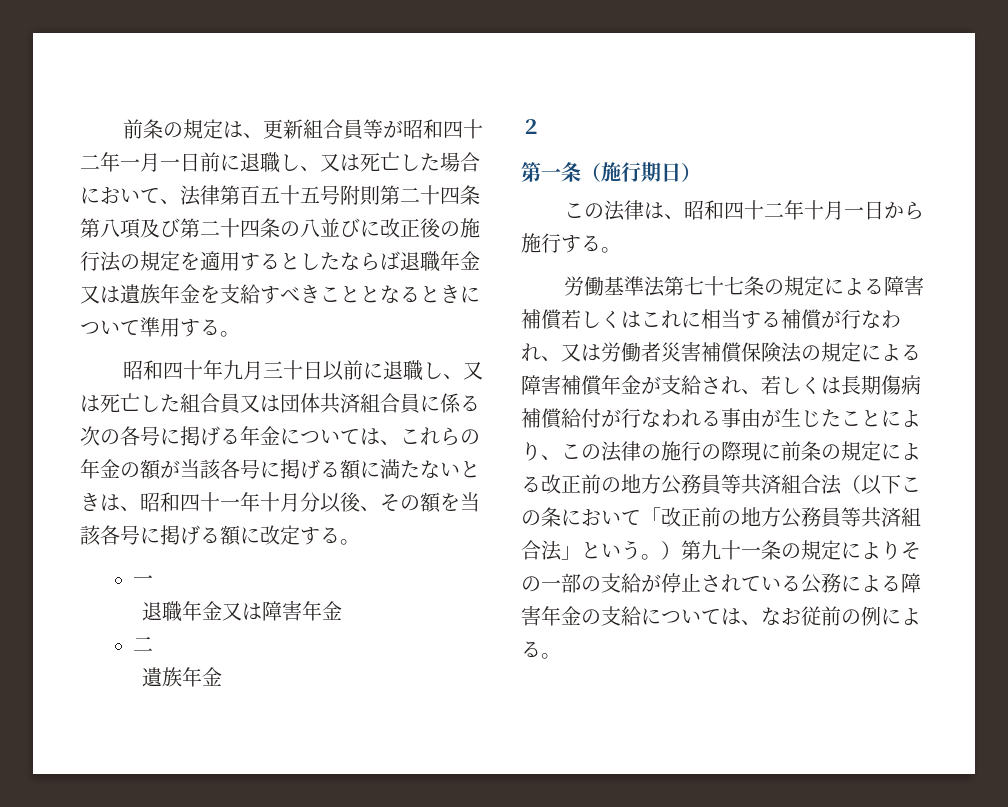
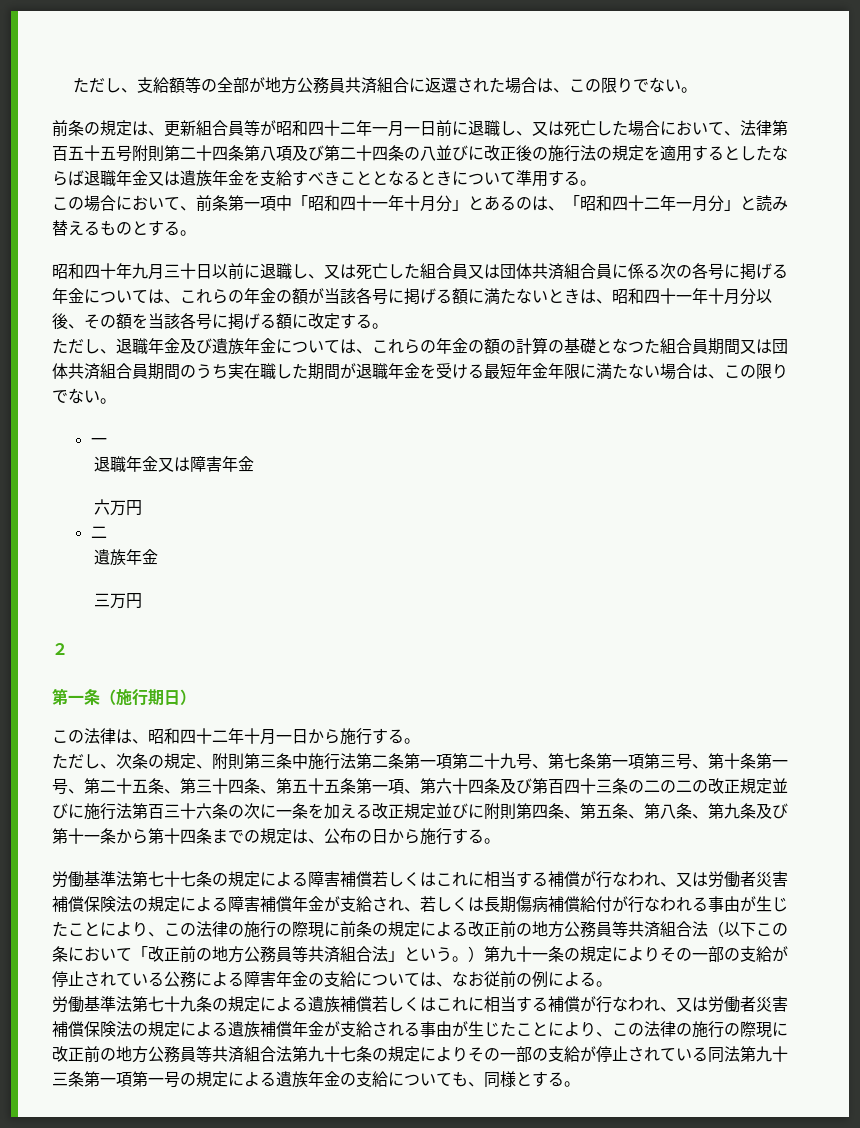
(122, 129) none -> [73,77,698,94] ただし、支給額等の全部が地方公務員共済組合に返還された場合は、この限りでない。 //
(240, 334) none -> [52,195,788,212] [52,220,196,236] // この場合において、前条第一項中「昭和四十一年十月分」とあるのは、「昭和四十二年一月分」と読み替えるものとする。
(360, 542) none -> [52,337,788,355] [52,363,788,380] [52,388,116,404] // ただし、退職年金及び遺族年金については、これらの年金の額の計算の基礎となつた組合員期間又は団体共済組合員期間のうち実在職した期間が退職年金を受ける最短年金年限に満たない場合は、この限りでない。
(342, 610) none -> [94,499,143,516] // 六万円
(222, 676) none -> [94,593,143,609] // 三万円
(621, 250) none -> [52,753,788,770] [52,778,788,795] [52,803,788,820] [52,828,500,845] // ただし、次条の規定、附則第三条中施行法第二条第一項第二十九号、第七条第一項第三号、第十条第一号、第二十五条、第三十四条、第五十五条第一項、第六十四条及び第百四十三条の二の二の改正規定並びに施行法第百三十六条の次に一条を加える改正規定並びに附則第四条、第五条、第八条、第九条及び第十一条から第十四条までの規定は、公布の日から施行する。
(561, 656) none -> [52,996,788,1013] [52,1021,788,1038] [52,1046,788,1063] [52,1071,580,1088] // 労働基準法第七十九条の規定による遺族補償若しくはこれに相当する補償が行なわれ、又は労働者災害補償保険法の規定による遺族補償年金が支給される事由が生じたことにより、この法律の施行の際現に改正前の地方公務員等共済組合法第九十七条の規定によりその一部の支給が停止されている同法第九十三条第一項第一号の規定による遺族年金の支給についても、同様とする。

